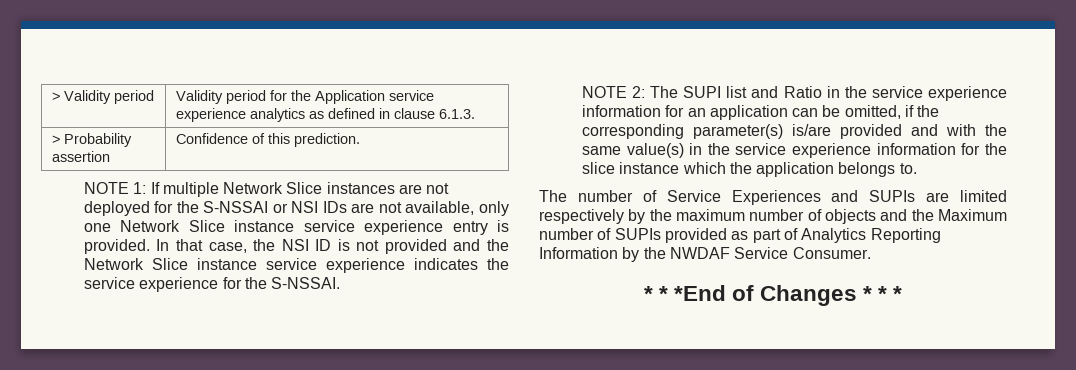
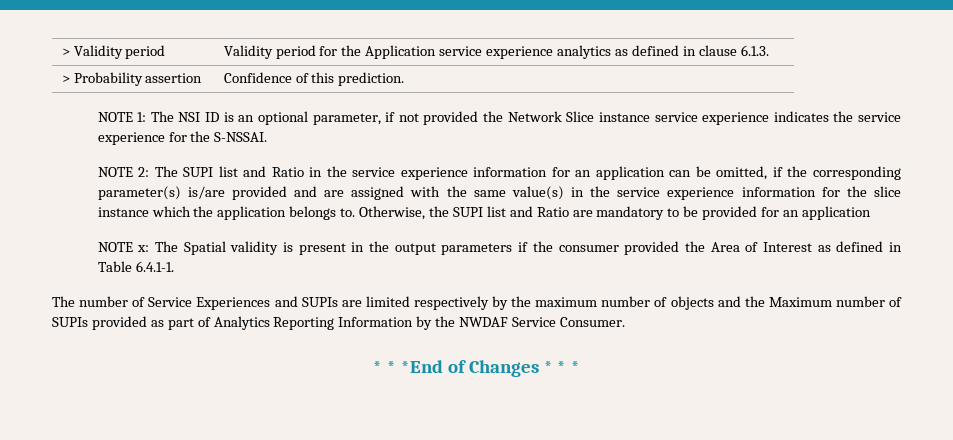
[150,182,450,197] [83,201,510,216] [83,220,509,235] [83,239,350,254] If multiple Network Slice instances are not deployed for the S-NSSAI or NSI IDs are not available, only one Network Slice instance service experience entry is provided. In that case, the NSI ID is -> [150,111,396,125] The NSI ID is an optional parameter, if
[453,239,481,251] and -> (479, 118) none
(938, 130) none -> [324,186,405,200] are assigned
(917, 168) none -> [359,206,871,220] [97,241,902,255] [97,261,174,272] Otherwise, the SUPI list and Ratio are mandatory to be provided for an application // NOTE x: The Spatial validity is present in the output parameters if the consumer provided the Area of Interest as defined in Table 6.4.1-1.

